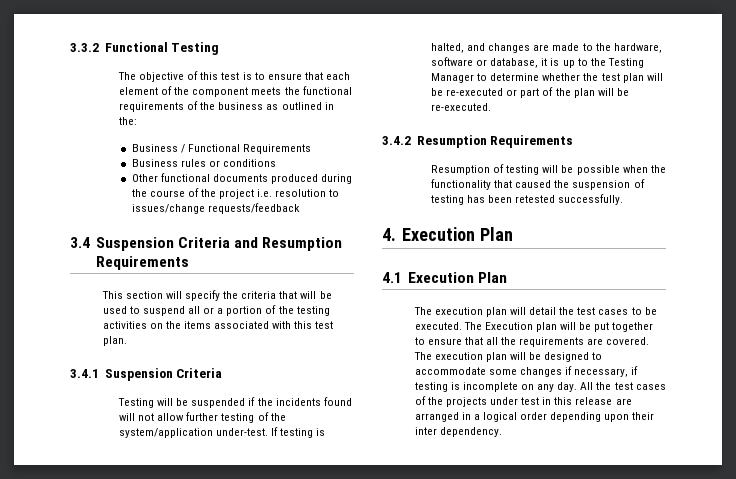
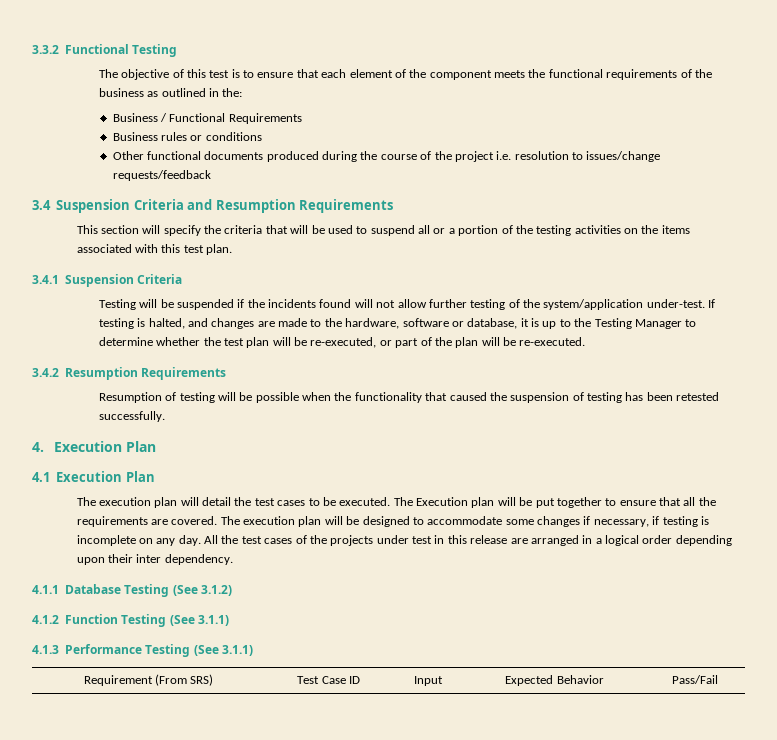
[446,88,504,96] re-executed -> [310,337,377,348] re-executed,
(502, 432) none -> [32,584,232,597] [32,614,229,627] [32,644,253,657] [83,674,214,686] [297,676,360,684] [414,676,443,686] [505,675,604,686] [672,675,718,684] // 4.1.1 Database Testing (See 3.1.2) // 4.1.2 Function Testing (See 3.1.1) // 4.1.3 Performance Testing (See 3.1.1) // Requirement (From SRS) | Test Case ID | Input | Expected Behavior | Pass/Fail

